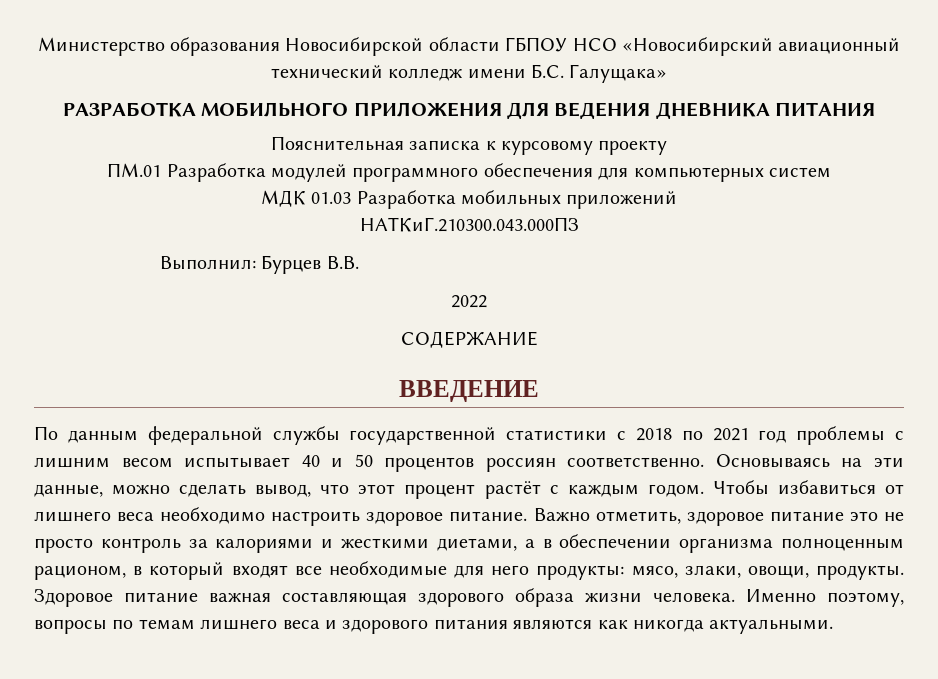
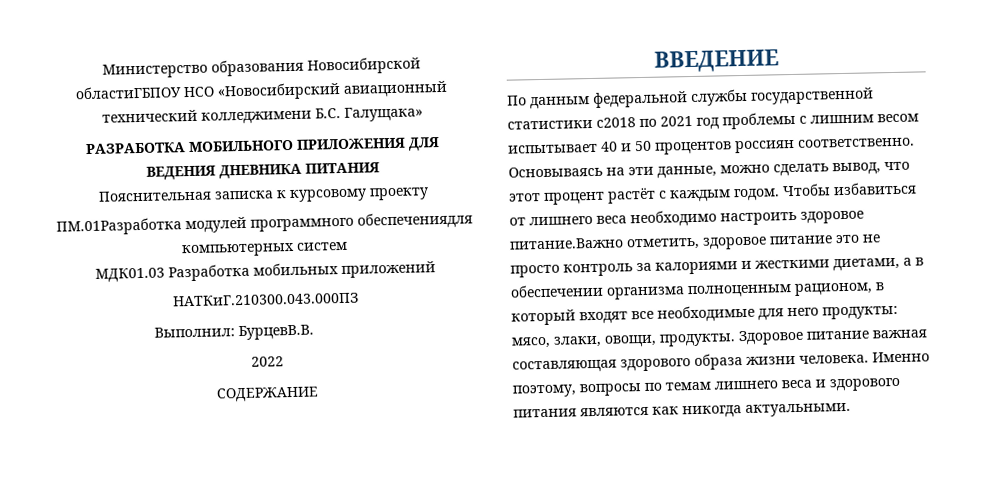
[428,37,568,52] области ГБПОУ -> [75,85,182,100] областиГБПОУ
[388,68,526,81] колледж имени -> [200,110,312,125] колледжимени
[107,163,629,182] ПМ.01 Разработка модулей программного обеспечения для -> [55,211,473,236] ПМ.01Разработка модулей программного обеспечениядля
[260,190,352,207] МДК 01.03 -> [94,267,165,283] МДК01.03
[261,255,359,274] Бурцев В.В. -> [238,324,315,341] БурцевВ.В.
[617,428,672,441] с 2018 -> [596,117,636,128] с2018
[449,508,590,521] питание. Важно -> [509,237,624,250] питание.Важно

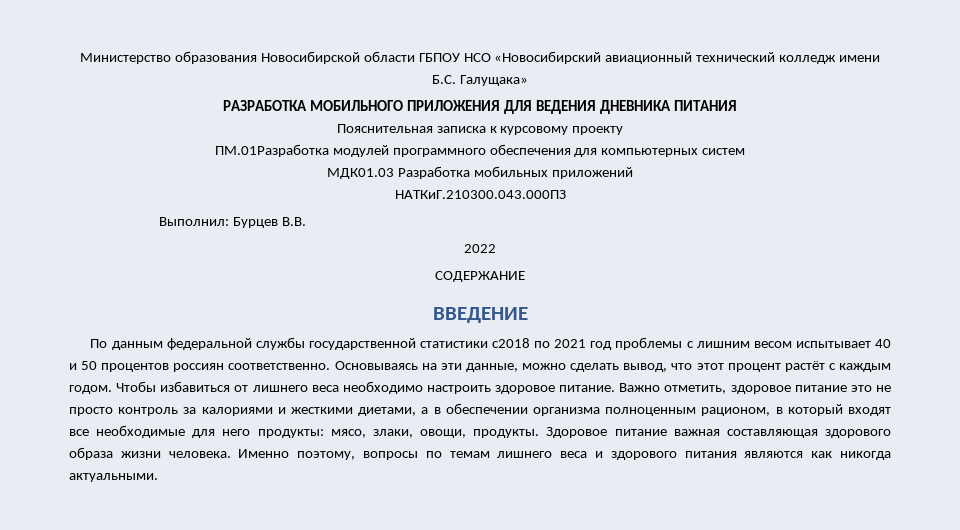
[75,85,182,100] областиГБПОУ -> [363,51,460,62] области ГБПОУ
[200,110,312,125] колледжимени -> [779,55,881,64] колледж имени
[356,211,473,230] обеспечениядля -> [489,144,598,157] обеспечения для
[238,324,315,341] БурцевВ.В. -> [232,217,306,228] Бурцев В.В.
[509,237,624,250] питание.Важно -> [559,383,661,392] питание. Важно

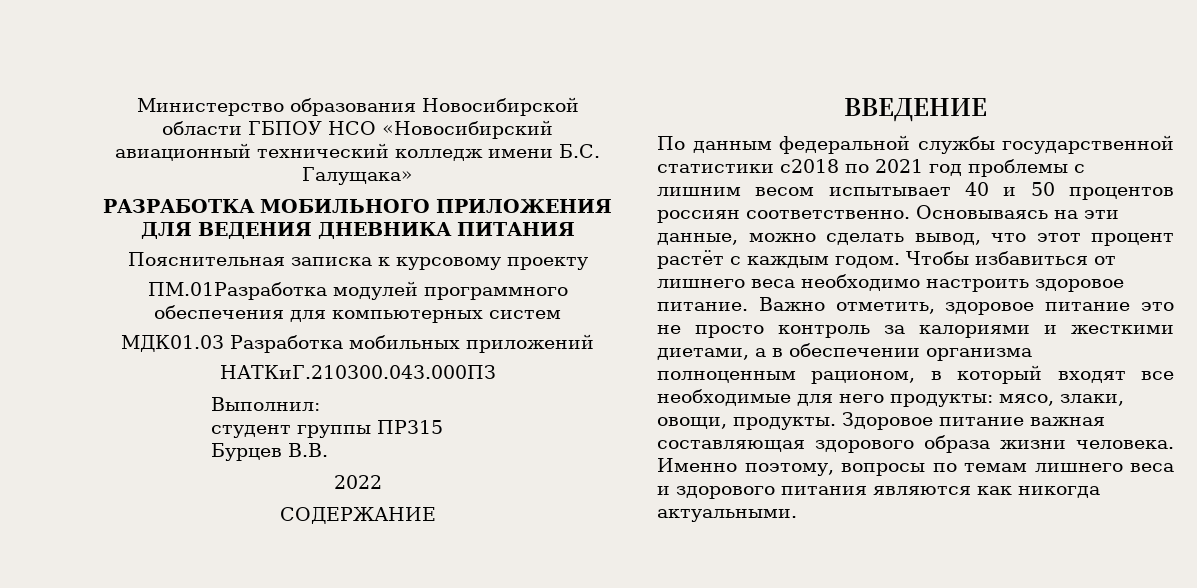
(230, 221) none -> [211,420,444,438] // студент группы ПР315 //

